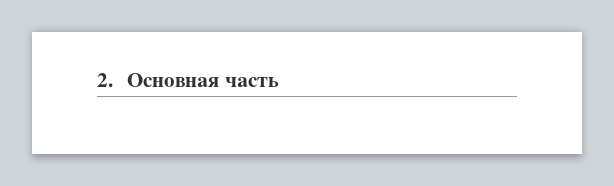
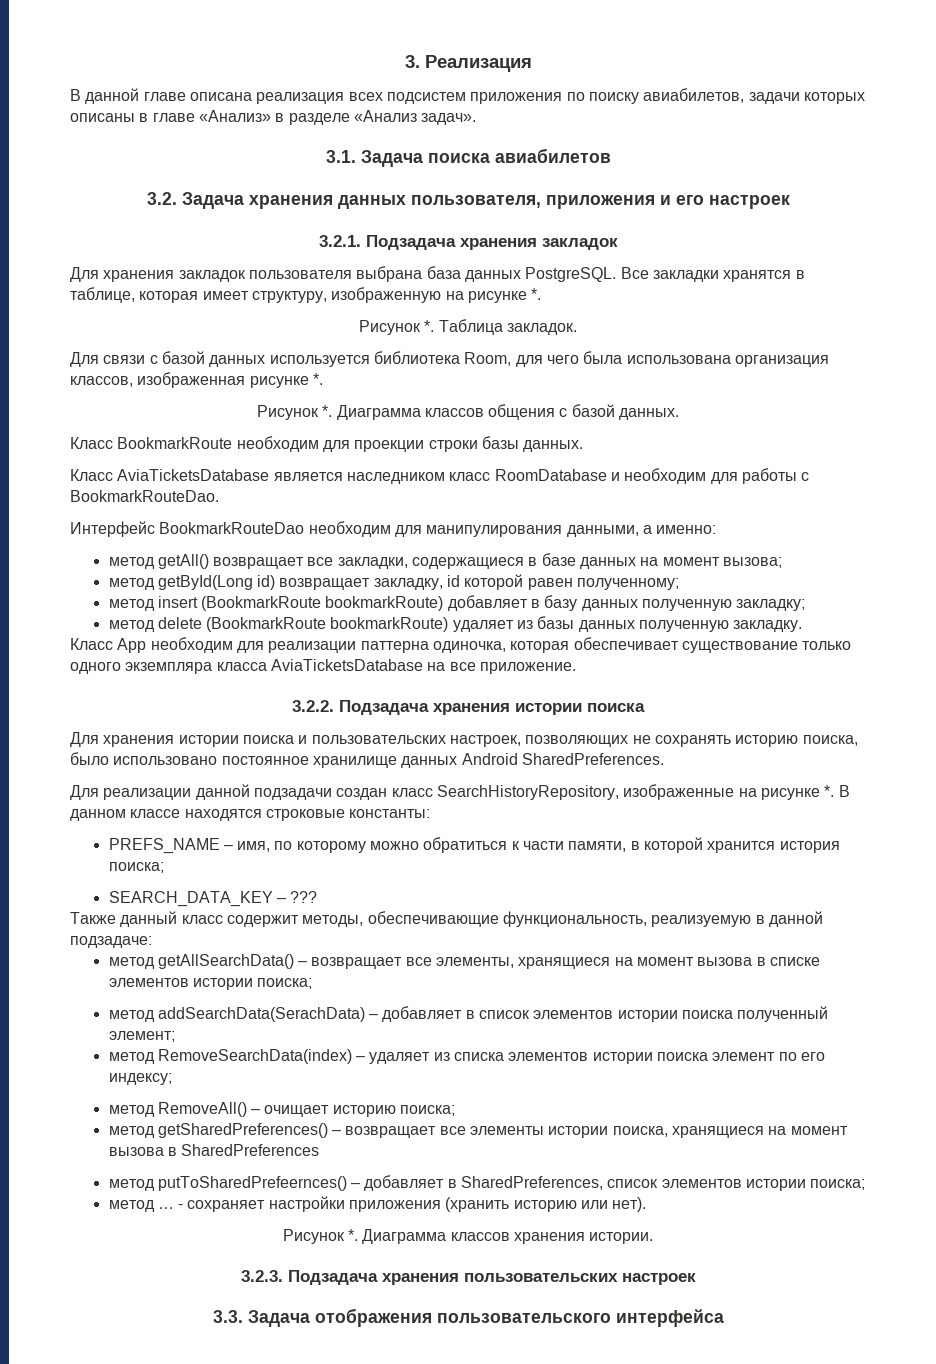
[97,73,279,87] 2. Основная часть -> [404,55,532,72] [70,88,865,104] [70,110,477,125] [325,148,611,167] [146,192,790,209] [318,235,618,250] [70,266,805,282] [70,287,542,303] [359,319,577,335] [70,351,829,367] [70,372,323,388] [256,404,680,420] [70,436,584,452] [70,468,810,484] [70,490,219,502] [70,521,717,537] [108,553,783,569] [108,574,680,590] [108,595,806,611] [108,616,803,632] [70,637,852,653] [70,659,576,674] [292,700,645,715] [70,732,858,747] [70,752,664,768] [70,784,850,800] [70,809,431,821] [108,837,840,854] [108,862,164,873] [108,891,318,907] [70,911,823,927] [70,936,152,948] [108,954,821,969] [108,978,313,990] [108,1006,829,1022] [108,1031,175,1042] [108,1049,826,1064] [108,1073,172,1085] [108,1102,456,1117] [108,1123,848,1138] [108,1144,320,1156] [108,1175,866,1191] [108,1196,647,1212] [282,1229,654,1244] [240,1270,696,1285] [212,1308,724,1327] 3. Реализация // В данной главе описана реализация всех подсистем приложения по поиску авиабилетов, задачи которых описаны в главе «Анализ» в разделе «Анализ задач». // 3.1. Задача поиска авиабилетов // 3.2. Задача хранения данных пользователя, приложения и его настроек // 3.2.1. Подзадача хранения закладок // Для хранения закладок пользователя выбрана база данных PostgreSQL. Все закладки хранятся в таблице, которая имеет структуру, изображенную на рисунке *. // Рисунок *. Таблица закладок. // Для связи с базой данных используется библиотека Room, для чего была использована организация классов, изображенная рисунке *. // Рисунок *. Диаграмма классов общения с базой данных. // Класс BookmarkRoute необходим для проекции строки базы данных. // Класс AviaTicketsDatabase является наследником класс RoomDatabase и необходим для работы с BookmarkRouteDao. // Интерфейс BookmarkRouteDao необходим для манипулирования данными, а именно: // метод getAll() возвращает все закладки, содержащиеся в базе данных на момент вызова; // метод getById(Long id) возвращает закладку, id которой равен полученному; // метод insert (BookmarkRoute bookmarkRoute) добавляет в базу данных полученную закладку; // метод delete (BookmarkRoute bookmarkRoute) удаляет из базы данных полученную закладку. // Класс App необходим для реализации паттерна одиночка, которая обеспечивает существование только одного экземпляра класса AviaTicketsDatabase на все приложение. // 3.2.2. Подзадача хранения истории поиска // Для хранения истории поиска и пользовательских настроек, позволяющих не сохранять историю поиска, было использовано постоянное хранилище данных Android SharedPreferences. // Для реализации данной подзадачи создан класс SearchHistoryRepository, изображенные на рисунке *. В данном классе находятся строковые константы: // PREFS_NAME – имя, по которому можно обратиться к части памяти, в которой хранится история поиска; // SEARCH_DATA_KEY – ??? // Также данный класс содержит методы, обеспечивающие функциональность, реализуемую в данной подзадаче: // метод getAllSearchData() – возвращает все элементы, хранящиеся на момент вызова в списке элементов истории поиска; // метод addSearchData(SerachData) – добавляет в список элементов истории поиска полученный элемент; // метод RemoveSearchData(index) – удаляет из списка элементов истории поиска элемент по его индексу; // метод RemoveAll() – очищает историю поиска; // метод getSharedPreferences() – возвращает все элементы истории поиска, хранящиеся на момент вызова в SharedPreferences // метод putToSharedPrefeernces() – добавляет в SharedPreferences, список элементов истории поиска; // метод … - сохраняет настройки приложения (хранить историю или нет). // Рисунок *. Диаграмма классов хранения истории. // 3.2.3. Подзадача хранения пользовательских настроек // 3.3. Задача отображения пользовательского интерфейса

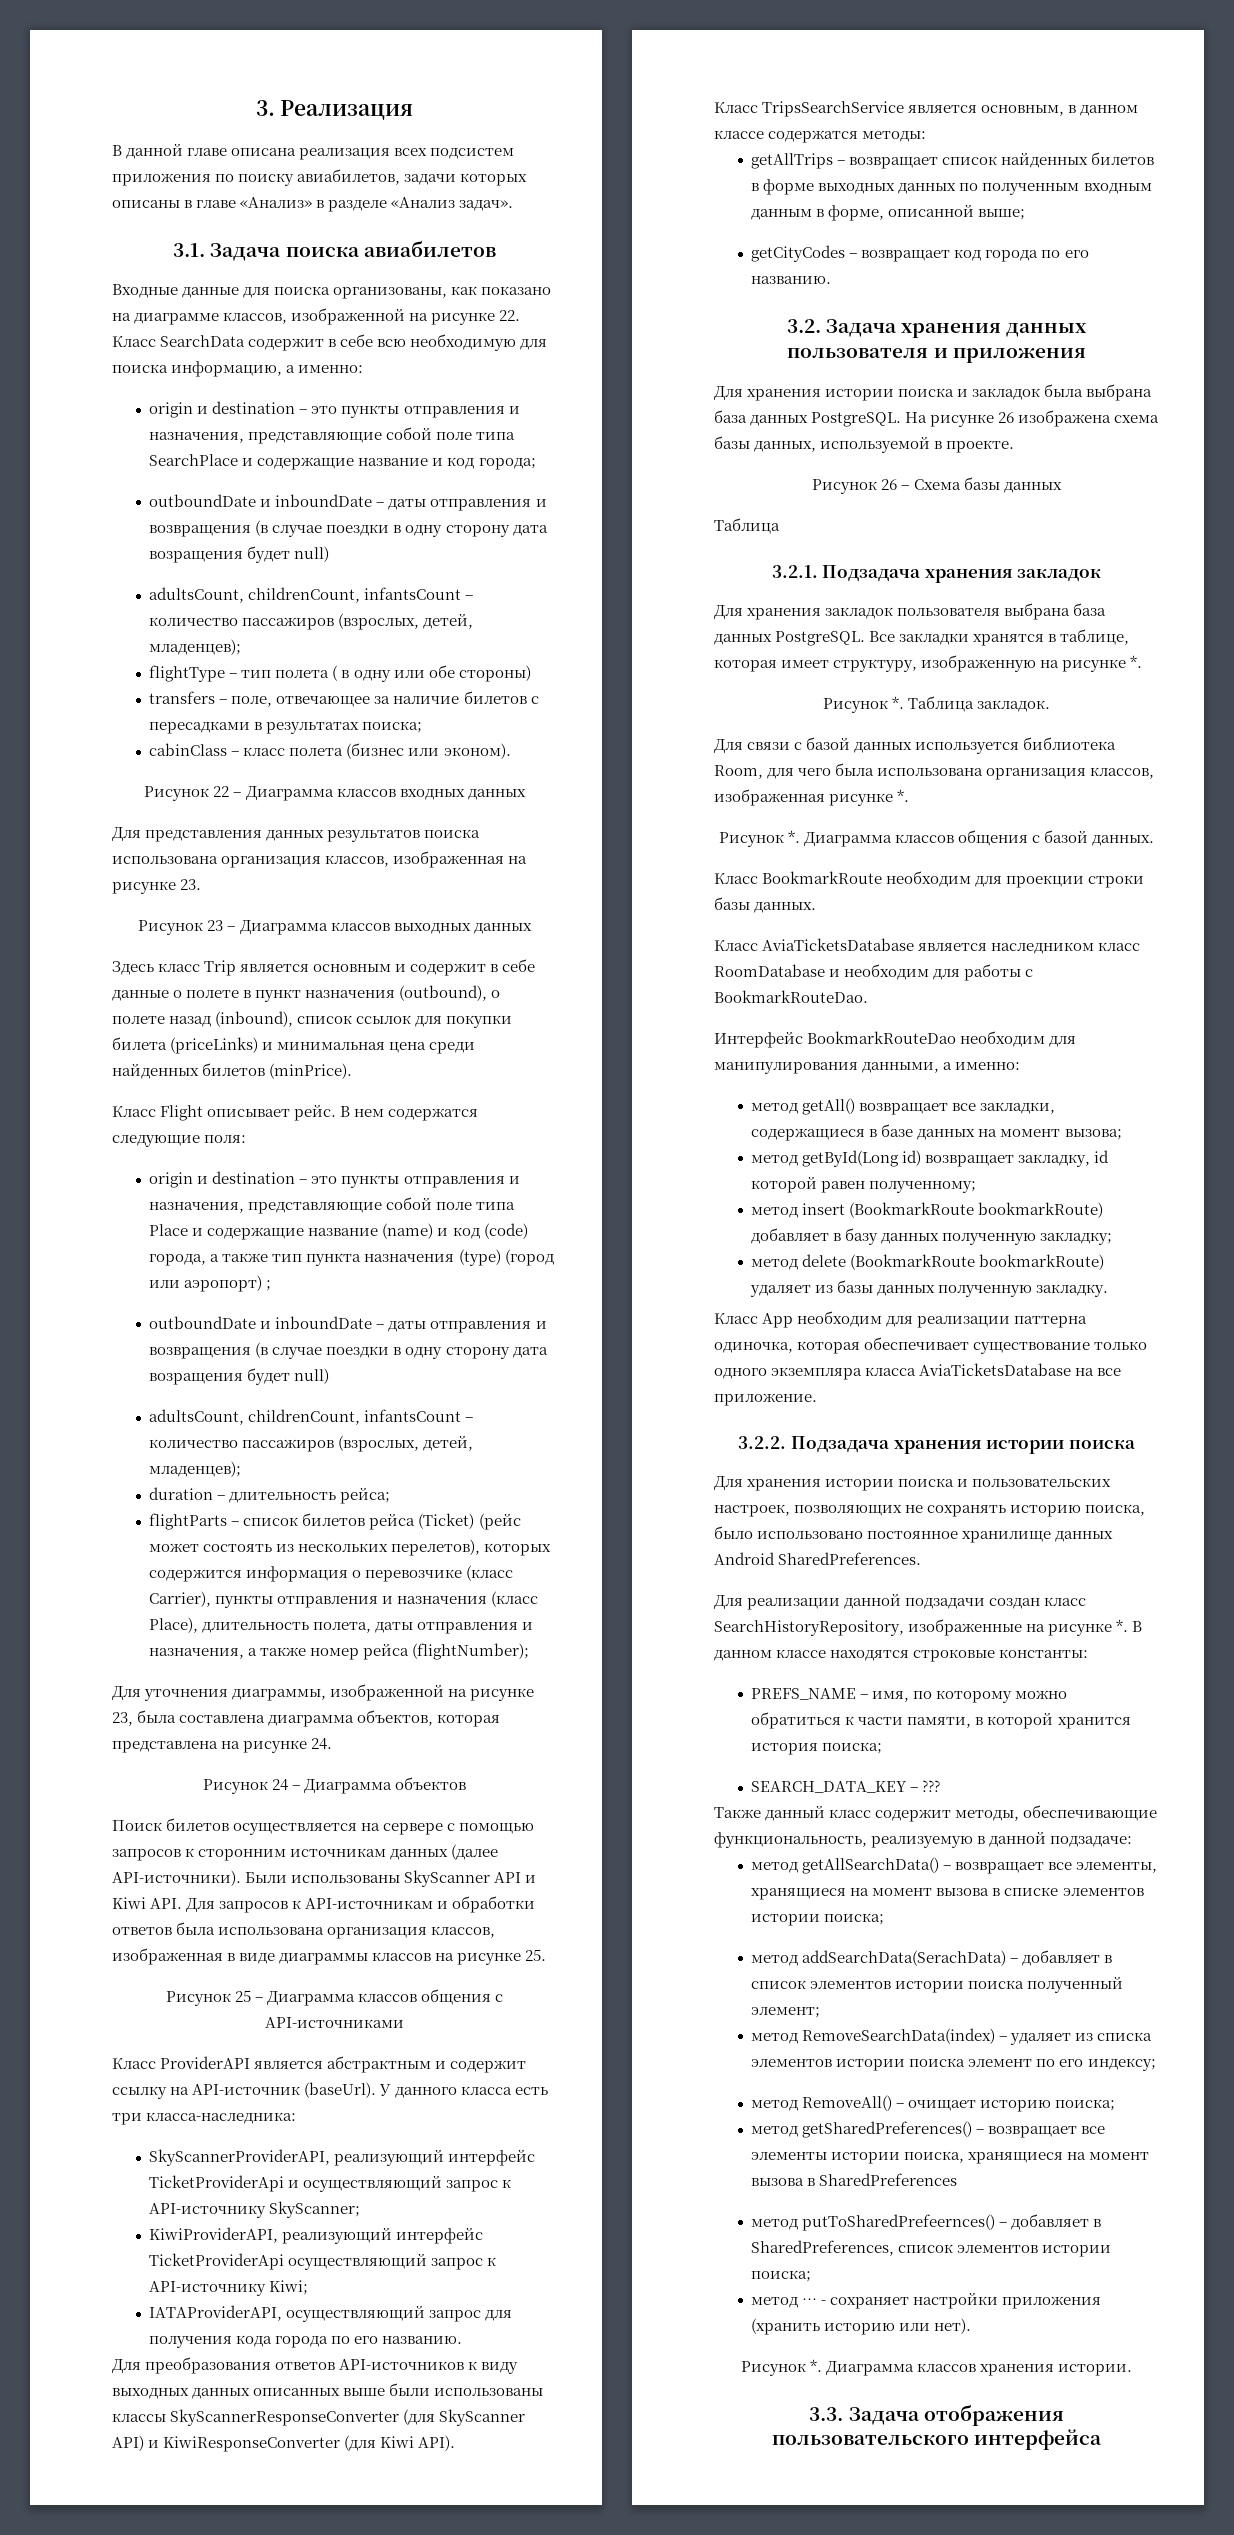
(611, 155) none -> [112,284,552,299] [112,308,521,325] [112,334,548,351] [112,361,364,377] [149,401,520,418] [149,427,516,444] [149,454,536,470] [149,494,547,511] [149,520,548,537] [149,546,330,563] [149,587,474,603] [149,613,474,630] [149,639,242,655] [149,665,531,682] [149,691,539,707] [149,721,423,734] [149,743,511,759] [144,786,526,801] [112,827,481,842] [112,851,528,868] [112,879,202,894] [138,920,532,935] [112,959,536,976] [112,985,501,1002] [112,1011,513,1028] [112,1037,476,1054] [112,1063,353,1079] [112,1104,479,1121] [112,1135,247,1147] [149,1171,520,1188] [149,1197,516,1214] [149,1223,528,1240] [149,1249,554,1266] [149,1275,272,1292] [149,1316,547,1333] [149,1342,548,1359] [149,1368,330,1385] [149,1409,474,1425] [149,1435,474,1452] [149,1461,242,1477] [149,1487,391,1504] [149,1513,521,1530] [149,1539,552,1556] [149,1565,514,1582] [149,1591,539,1608] [149,1617,534,1634] [149,1643,530,1660] [112,1684,535,1701] [112,1710,501,1727] [112,1738,333,1753] [202,1777,467,1794] [112,1818,535,1835] [112,1844,499,1861] [112,1870,537,1887] [112,1896,536,1913] [112,1922,496,1939] [112,1948,547,1965] [165,1989,504,2006] [265,2017,404,2028] [112,2056,527,2073] [112,2082,549,2099] [112,2112,297,2125] [149,2149,536,2166] [149,2175,512,2192] [149,2201,361,2218] [149,2227,484,2244] [149,2253,497,2270] [149,2280,309,2296] [149,2305,513,2322] [149,2335,463,2348] [112,2357,519,2374] [112,2383,544,2399] [112,2409,526,2426] [112,2435,456,2452] [714,101,1139,117] [714,130,927,143] [751,152,1155,169] [751,179,1152,195] [751,204,1026,221] [751,245,1089,262] [751,276,832,284] // Входные данные для поиска организованы, как показано на диаграмме классов, изображенной на рисунке 22. Класс SearchData содержит в себе всю необходимую для поиска информацию, а именно: // origin и destination – это пункты отправления и назначения, представляющие собой поле типа SearchPlace и содержащие название и код города; // outboundDate и inboundDate – даты отправления и возвращения (в случае поездки в одну сторону дата возращения будет null) // adultsCount, childrenCount, infantsCount – количество пассажиров (взрослых, детей, младенцев); // flightType – тип полета ( в одну или обе стороны) // transfers – поле, отвечающее за наличие билетов с пересадками в результатах поиска; // cabinClass – класс полета (бизнес или эконом). // Рисунок 22 – Диаграмма классов входных данных // Для представления данных результатов поиска использована организация классов, изображенная на рисунке 23. // Рисунок 23 – Диаграмма классов выходных данных // Здесь класс Trip является основным и содержит в себе данные о полете в пункт назначения (outbound), о полете назад (inbound), список ссылок для покупки билета (priceLinks) и минимальная цена среди найденных билетов (minPrice). // Класс Flight описывает рейс. В нем содержатся следующие поля: // origin и destination – это пункты отправления и назначения, представляющие собой поле типа Place и содержащие название (name) и код (code) города, а также тип пункта назначения (type) (город или аэропорт) ; // outboundDate и inboundDate – даты отправления и возвращения (в случае поездки в одну сторону дата возращения будет null) // adultsCount, childrenCount, infantsCount – количество пассажиров (взрослых, детей, младенцев); // duration – длительность рейса; // flightParts – список билетов рейса (Ticket) (рейс может состоять из нескольких перелетов), которых содержится информация о перевозчике (класс Carrier), пункты отправления и назначения (класс Place), длительность полета, даты отправления и назначения, а также номер рейса (flightNumber); // Для уточнения диаграммы, изображенной на рисунке 23, была составлена диаграмма объектов, которая представлена на рисунке 24. // Рисунок 24 – Диаграмма объектов // Поиск билетов осуществляется на сервере с помощью запросов к сторонним источникам данных (далее API-источники). Были использованы SkyScanner API и Kiwi API. Для запросов к API-источникам и обработки ответов была использована организация классов, изображенная в виде диаграммы классов на рисунке 25. // Рисунок 25 – Диаграмма классов общения с API-источниками // Класс ProviderAPI является абстрактным и содержит ссылку на API-источник (baseUrl). У данного класса есть три класса-наследника: // SkyScannerProviderAPI, реализующий интерфейс TicketProviderApi и осуществляющий запрос к API-источнику SkyScanner; // KiwiProviderAPI, реализующий интерфейс TicketProviderApi осуществляющий запрос к API-источнику Kiwi; // IATAProviderAPI, осуществляющий запрос для получения кода города по его названию. // Для преобразования ответов API-источников к виду выходных данных описанных выше были использованы классы SkyScannerResponseConverter (для SkyScanner API) и KiwiResponseConverter (для Kiwi API). // Класс TripsSearchService является основным, в данном классе содержатся методы: // getAllTrips – возвращает список найденных билетов в форме выходных данных по полученным входным данным в форме, описанной выше; // getCityCodes – возвращает код города по его названию.
[410,195,790,209] пользователя, приложения и его настроек -> [787,348,1086,363] [714,384,1153,401] [714,410,1160,427] [714,436,1015,453] [812,477,1062,494] [714,518,780,534] пользователя и приложения // Для хранения истории поиска и закладок была выбрана база данных PostgreSQL. На рисунке 26 изображена схема базы данных, используемой в проекте. // Рисунок 26 – Схема базы данных // Таблица
[240,1270,696,1285] // 3.2.3. Подзадача хранения пользовательских настроек -> (1133, 2370) none

